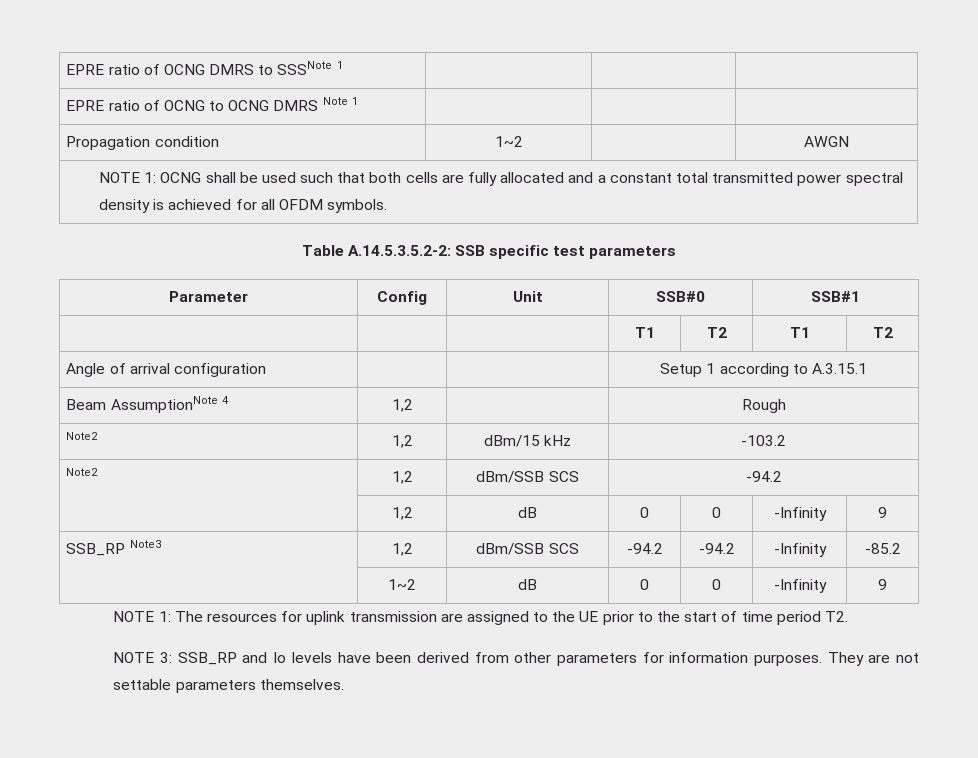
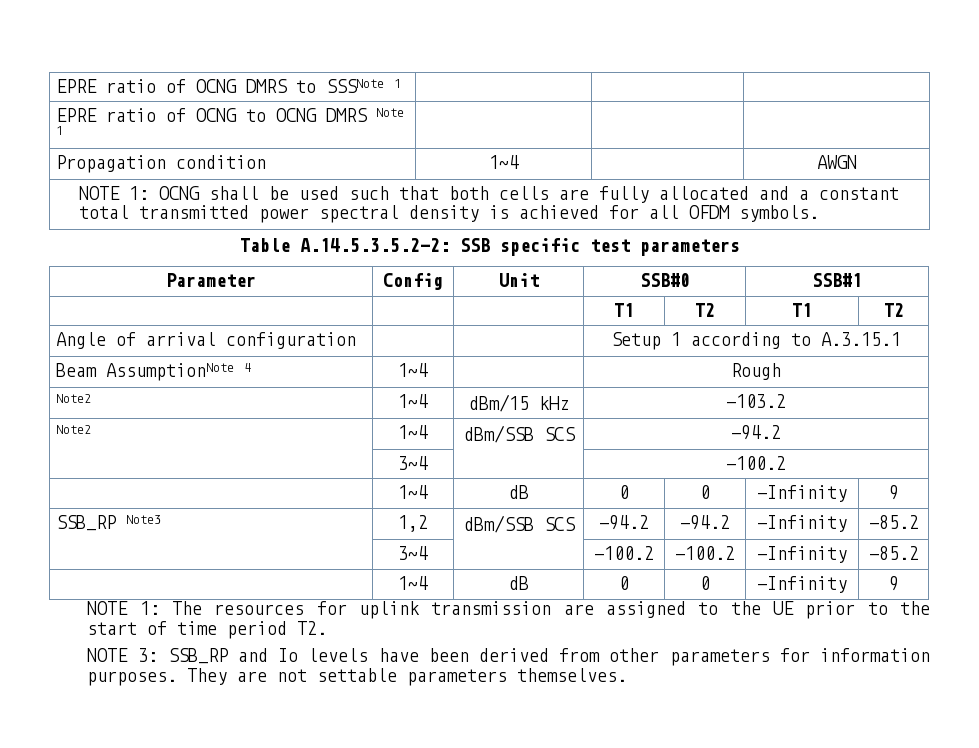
[494,136,523,147] 1~2 -> [488,155,519,169] 1~4
[391,399,413,412] 1,2 -> [398,363,428,377] 1~4
[391,435,413,448] 1,2 -> [398,394,428,408] 1~4
[391,471,413,484] 1,2 -> [398,425,428,439] 1~4
[391,507,413,520] 1,2 -> [398,456,428,470] [726,456,786,470] [398,485,428,499] 3~4 | | -100.2 // | 1~4
[388,579,416,590] 1~2 -> [398,546,428,560] [594,546,654,560] [675,546,735,560] [757,546,847,563] [868,546,919,560] [398,576,428,590] 3~4 | | -100.2 | -100.2 | -Infinity | -85.2 // | 1~4

